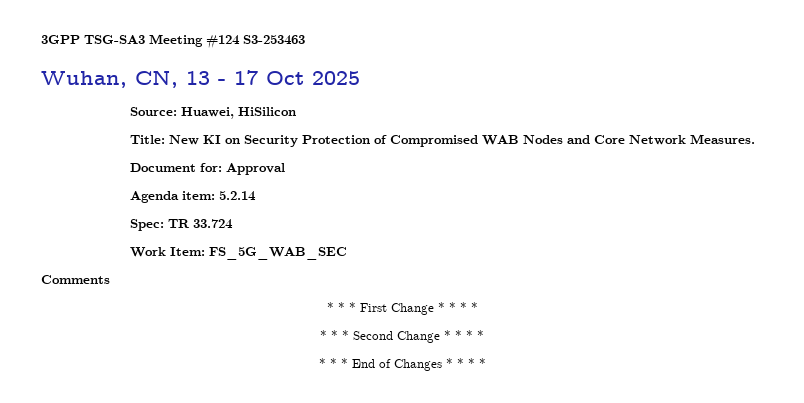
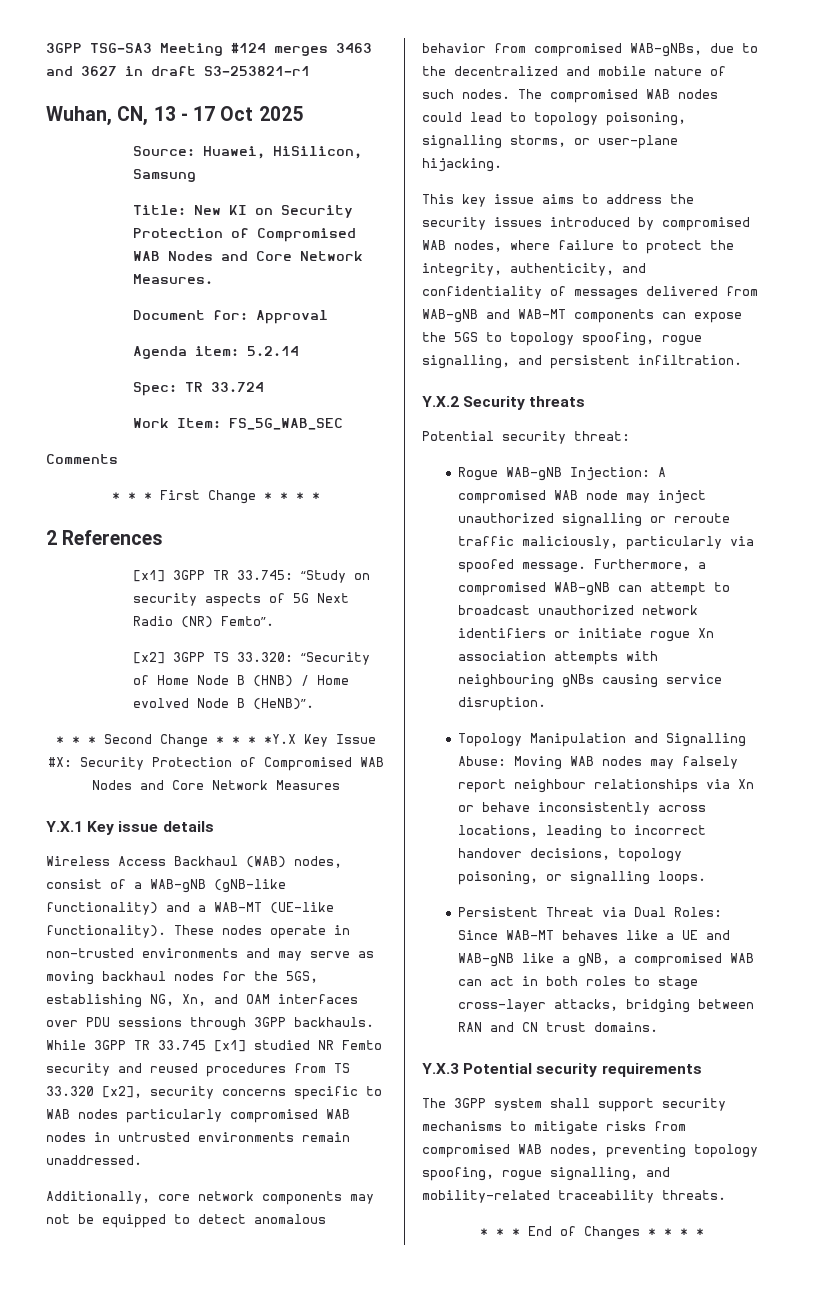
[243,35,305,45] S3-253463 -> [274,43,372,56] [46,66,310,76] merges 3463 and 3627 in draft S3-253821-r1
[237,107,296,116] HiSilicon -> [273,146,363,159] [133,169,197,182] HiSilicon, Samsung
(478, 307) none -> [46,530,164,545] [133,570,371,583] [133,593,350,607] [133,616,275,628] [133,652,371,665] [133,675,350,687] [133,698,315,710] // 2 References // [x1] 3GPP TR 33.745: “Study on security aspects of 5G Next Radio (NR) Femto”. // [x2] 3GPP TS 33.320: “Security of Home Node B (HNB) / Home evolved Node B (HeNB)”.
[477,330,484,340] * -> [263,734,376,747] [47,757,384,771] [91,780,340,790] [46,821,214,835] [46,856,342,868] [46,879,286,893] [46,902,334,915] [46,925,350,939] [46,948,374,961] [46,971,318,985] [46,994,358,1008] [46,1017,374,1031] [46,1040,382,1052] [46,1063,350,1077] [46,1086,382,1100] [46,1109,350,1123] [46,1132,350,1142] [46,1155,142,1165] [46,1191,374,1205] [46,1214,326,1228] [422,43,758,57] [422,66,726,76] [422,89,718,103] [422,112,686,126] [422,135,678,149] [422,158,502,172] [422,194,694,207] [422,217,750,231] [422,240,734,254] [422,263,646,277] [422,286,758,300] [422,309,742,323] [422,332,702,346] [422,355,742,369] [422,396,586,410] [422,431,630,444] [458,467,667,481] [458,490,707,504] [458,513,731,527] [458,536,755,550] [458,559,707,573] [458,582,731,596] [458,605,699,615] [458,628,715,642] [458,651,659,665] [458,674,723,688] [458,697,547,711] [458,733,747,747] [458,756,739,770] [458,779,755,793] [458,802,707,815] [458,825,707,839] [458,848,683,862] [458,871,707,885] [458,907,723,917] [458,930,731,940] [458,953,755,967] [458,976,699,990] [458,999,755,1013] [458,1022,659,1032] [422,1063,702,1077] [422,1098,726,1112] [422,1121,686,1135] [422,1144,758,1158] [422,1167,670,1181] [422,1190,726,1203] *Y.X Key Issue #X: Security Protection of Compromised WAB Nodes and Core Network Measures // Y.X.1 Key issue details // Wireless Access Backhaul (WAB) nodes, consist of a WAB-gNB (gNB-like functionality) and a WAB-MT (UE-like functionality). These nodes operate in non-trusted environments and may serve as moving backhaul nodes for the 5GS, establishing NG, Xn, and OAM interfaces over PDU sessions through 3GPP backhauls. While 3GPP TR 33.745 [x1] studied NR Femto security and reused procedures from TS 33.320 [x2], security concerns specific to WAB nodes particularly compromised WAB nodes in untrusted environments remain unaddressed. // Additionally, core network components may not be equipped to detect anomalous behavior from compromised WAB-gNBs, due to the decentralized and mobile nature of such nodes. The compromised WAB nodes could lead to topology poisoning, signalling storms, or user-plane hijacking. // This key issue aims to address the security issues introduced by compromised WAB nodes, where failure to protect the integrity, authenticity, and confidentiality of messages delivered from WAB-gNB and WAB-MT components can expose the 5GS to topology spoofing, rogue signalling, and persistent infiltration. // Y.X.2 Security threats // Potential security threat: // Rogue WAB-gNB Injection: A compromised WAB node may inject unauthorized signalling or reroute traffic maliciously, particularly via spoofed message. Furthermore, a compromised WAB-gNB can attempt to broadcast unauthorized network identifiers or initiate rogue Xn association attempts with neighbouring gNBs causing service disruption. // Topology Manipulation and Signalling Abuse: Moving WAB nodes may falsely report neighbour relationships via Xn or behave inconsistently across locations, leading to incorrect handover decisions, topology poisoning, or signalling loops. // Persistent Threat via Dual Roles: Since WAB-MT behaves like a UE and WAB-gNB like a gNB, a compromised WAB can act in both roles to stage cross-layer attacks, bridging between RAN and CN trust domains. // Y.X.3 Potential security requirements // The 3GPP system shall support security mechanisms to mitigate risks from compromised WAB nodes, preventing topology spoofing, rogue signalling, and mobility-related traceability threats.

